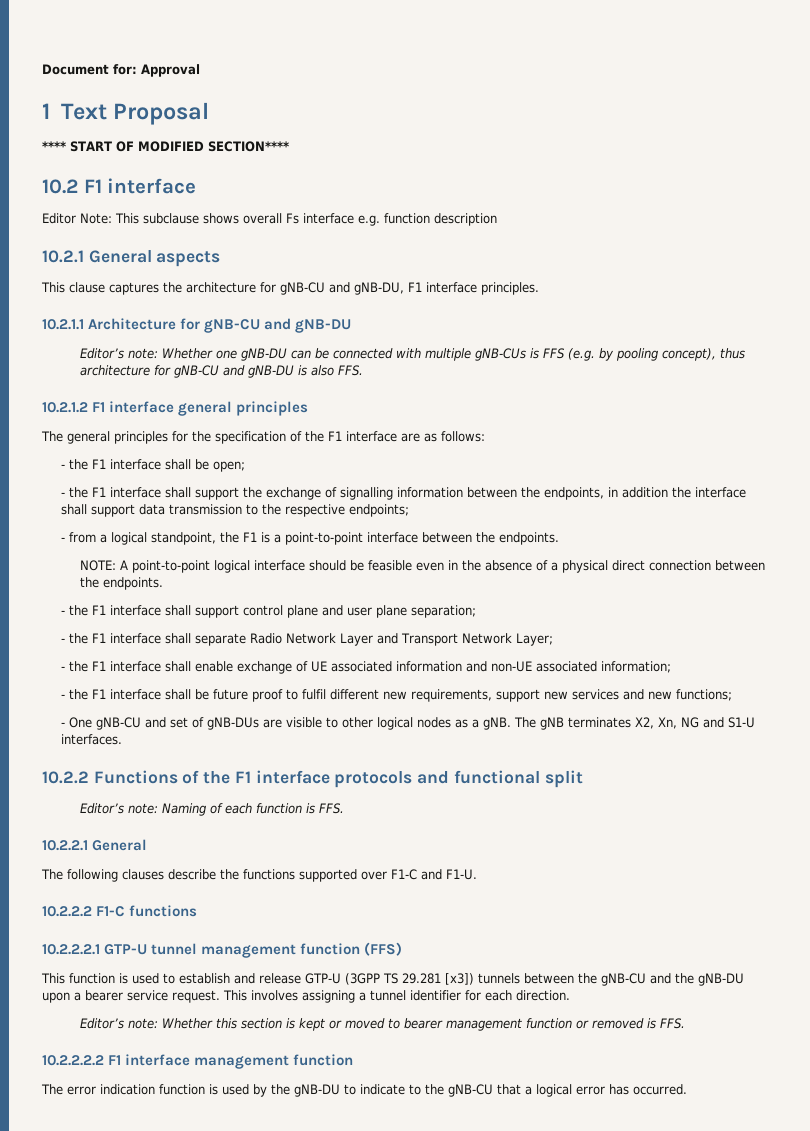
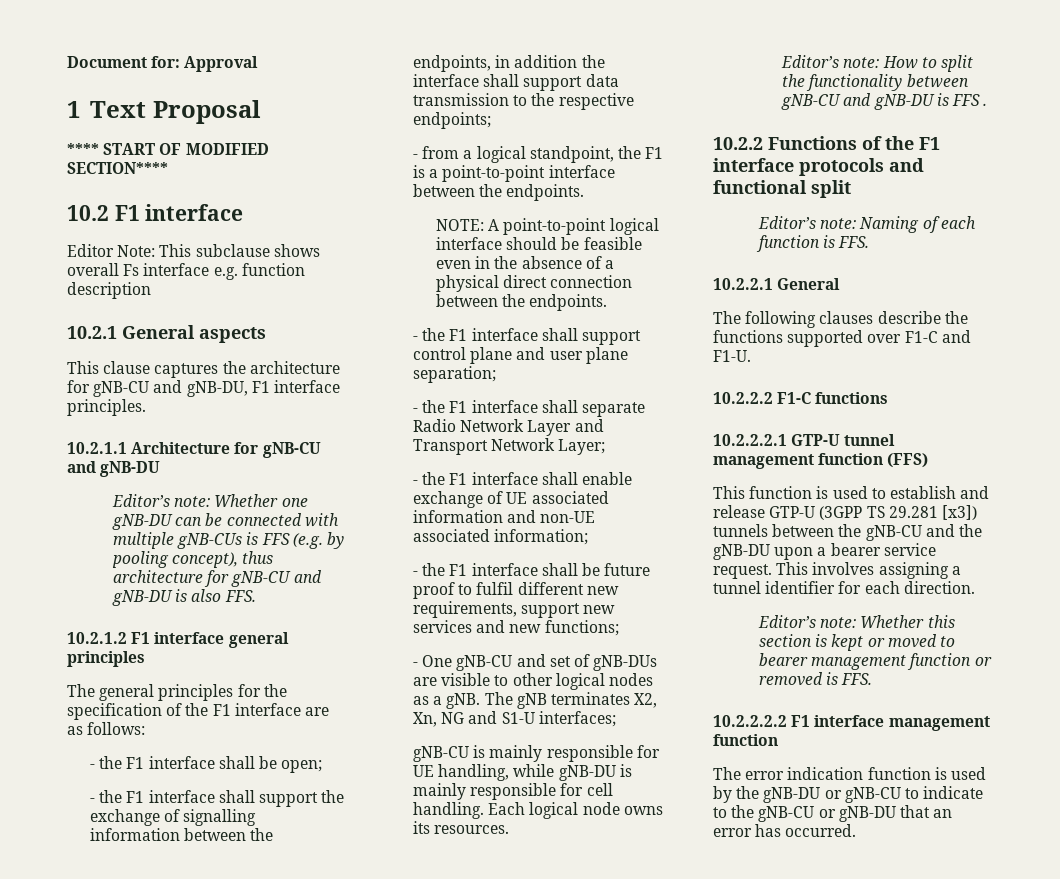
[60,734,122,745] interfaces. -> [538,711,616,727] [413,745,660,762] [413,764,632,781] [413,783,613,800] [413,802,663,819] [413,821,510,834] [781,55,973,72] [782,74,969,91] [781,93,988,110] interfaces; // gNB-CU is mainly responsible for UE handling, while gNB-DU is mainly responsible for cell handling. Each logical node owns its resources. // Editor’s note: How to split the functionality between gNB-CU and gNB-DU is FFS .
(340, 1090) none -> [824,787,901,803] or gNB-CU
[497,1084,572,1097] that a logical -> [818,805,953,822] or gNB-DU that an

